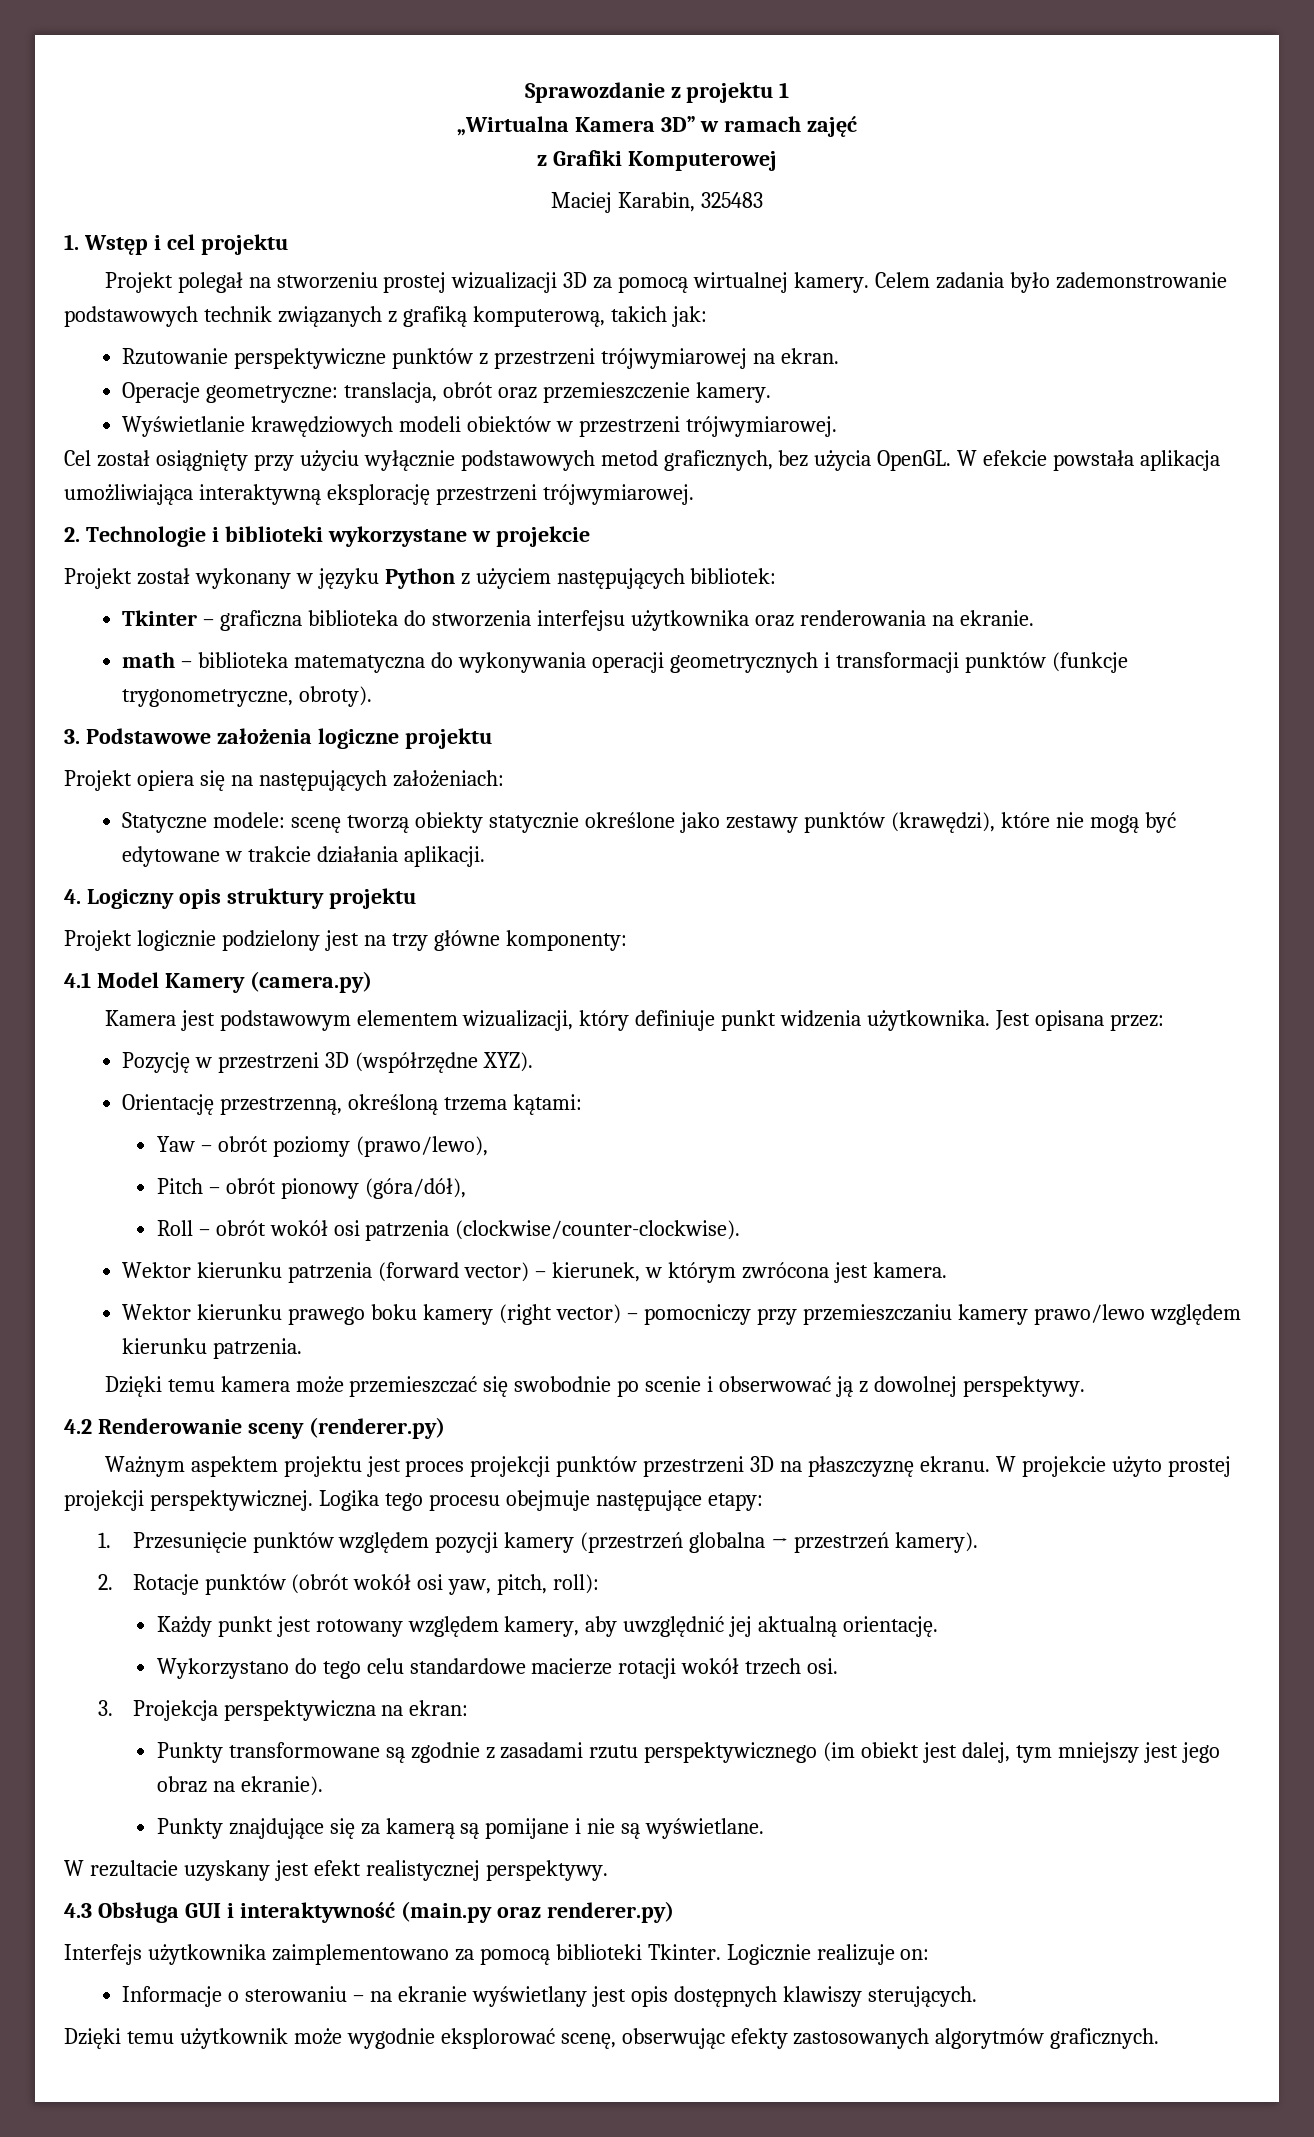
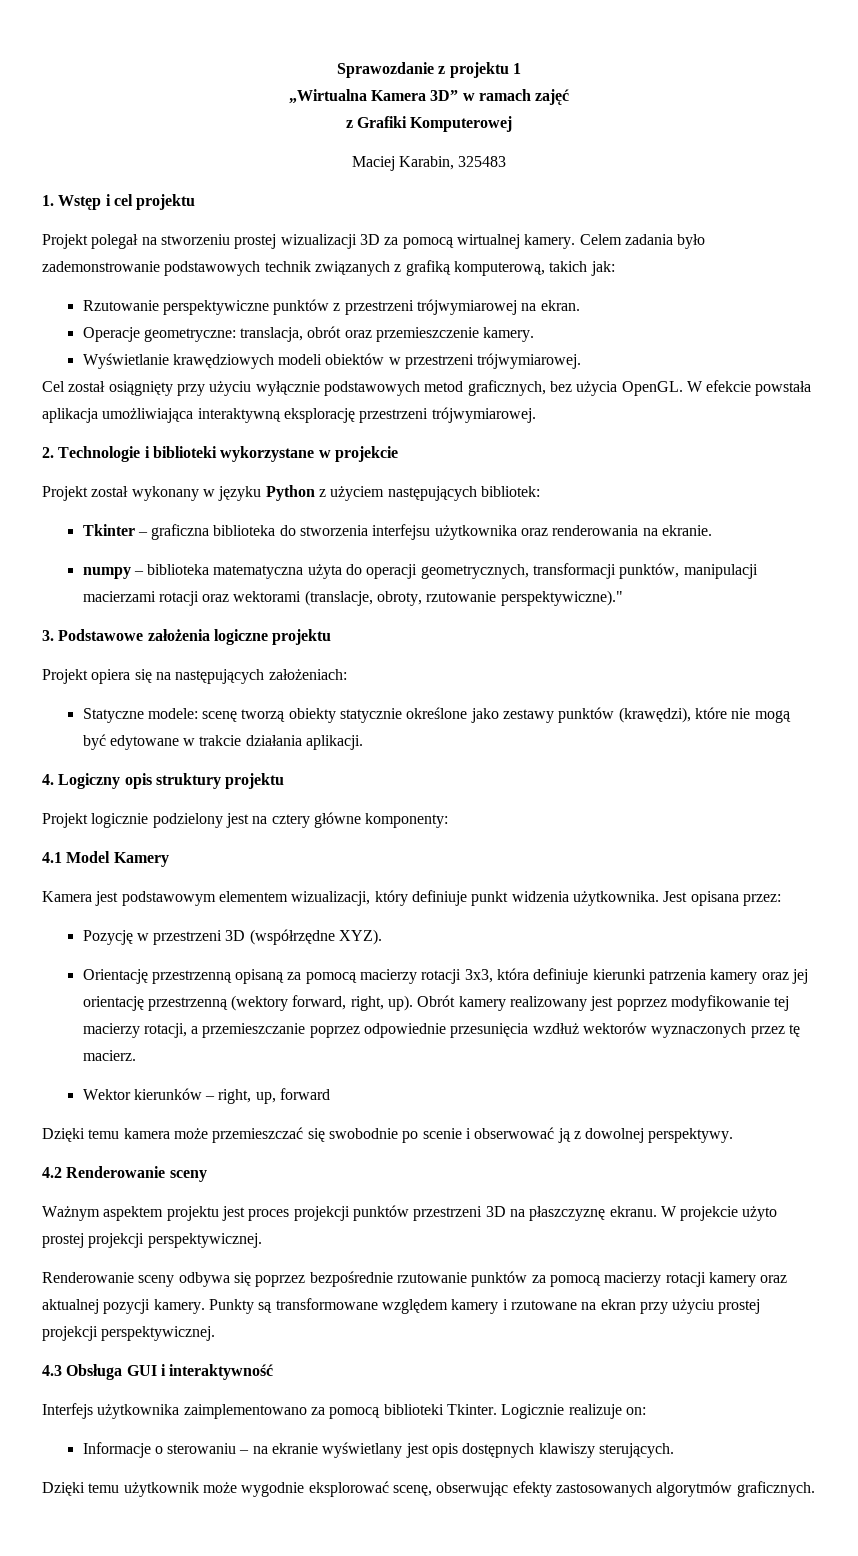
[122,652,176,668] math -> [82,567,131,579] numpy
[431,652,1128,673] [122,686,373,707] do wykonywania operacji geometrycznych i transformacji punktów (funkcje trygonometryczne, obroty). -> [307,563,758,579] [82,590,623,606] użyta do operacji geometrycznych, transformacji punktów, manipulacji macierzami rotacji oraz wektorami (translacje, obroty, rzutowanie perspektywiczne)."
[391,933,428,951] trzy -> [271,814,310,828] cztery
[249,971,372,993] (camera.py) -> (169, 859) none
[220,1094,583,1115] [156,1136,488,1157] [156,1178,466,1199] [156,1220,741,1241] [122,1262,947,1283] [122,1304,1241,1325] [122,1338,303,1359] przestrzenną, określoną trzema kątami: // Yaw – obrót poziomy (prawo/lewo), // Pitch – obrót pionowy (góra/dół), // Roll – obrót wokół osi patrzenia (clockwise/counter-clockwise). // Wektor kierunku patrzenia (forward vector) – kierunek, w którym zwrócona jest kamera. // Wektor kierunku prawego boku kamery (right vector) – pomocniczy przy przemieszczaniu kamery prawo/lewo względem kierunku patrzenia. -> [151,968,808,984] [82,995,790,1011] [82,1022,801,1038] [82,1050,136,1061] [82,1088,331,1104] przestrzenną opisaną za pomocą macierzy rotacji 3x3, która definiuje kierunki patrzenia kamery oraz jej orientację przestrzenną (wektory forward, right, up). Obrót kamery realizowany jest poprzez modyfikowanie tej macierzy rotacji, a przemieszczanie poprzez odpowiednie przesunięcia wzdłuż wektorów wyznaczonych przez tę macierz. // Wektor kierunków – right, up, forward
[308,1417,445,1439] (renderer.py) -> (207, 1176) none
[318,1490,763,1511] [98,1532,979,1553] [98,1574,600,1595] [156,1616,939,1637] [156,1658,839,1679] [98,1700,469,1721] [156,1742,1220,1763] [156,1776,323,1796] [156,1818,765,1839] [64,1860,608,1881] Logika tego procesu obejmuje następujące etapy: // 1. Przesunięcie punktów względem pozycji kamery (przestrzeń globalna → przestrzeń kamery). // 2. Rotacje punktów (obrót wokół osi yaw, pitch, roll): // Każdy punkt jest rotowany względem kamery, aby uwzględnić jej aktualną orientację. // Wykorzystano do tego celu standardowe macierze rotacji wokół trzech osi. // 3. Projekcja perspektywiczna na ekran: // Punkty transformowane są zgodnie z zasadami rzutu perspektywicznego (im obiekt jest dalej, tym mniejszy jest jego obraz na ekranie). // Punkty znajdujące się za kamerą są pomijane i nie są wyświetlane. // W rezultacie uzyskany jest efekt realistycznej perspektywy. -> [42,1271,788,1287] [42,1298,761,1314] [42,1326,216,1341] // Renderowanie sceny odbywa się poprzez bezpośrednie rzutowanie punktów za pomocą macierzy rotacji kamery oraz aktualnej pozycji kamery. Punkty są transformowane względem kamery i rzutowane na ekran przy użyciu prostej projekcji perspektywicznej.
[400,1901,674,1923] (main.py oraz renderer.py) -> (274, 1372) none

